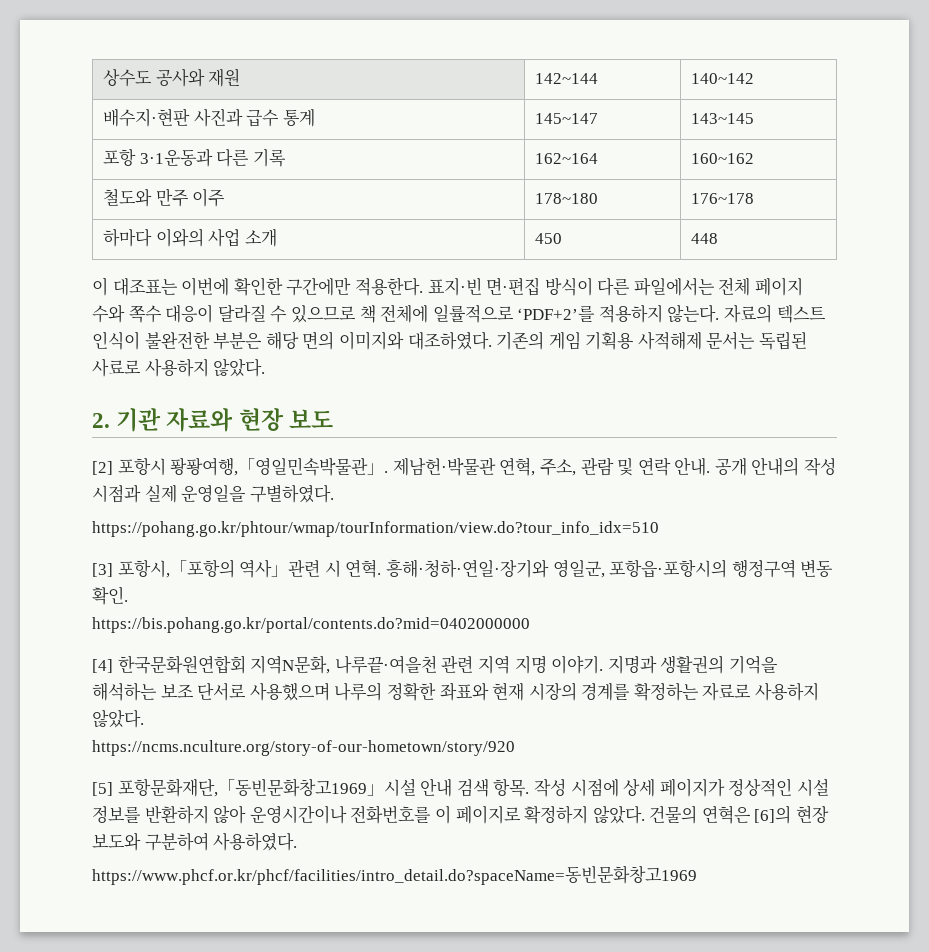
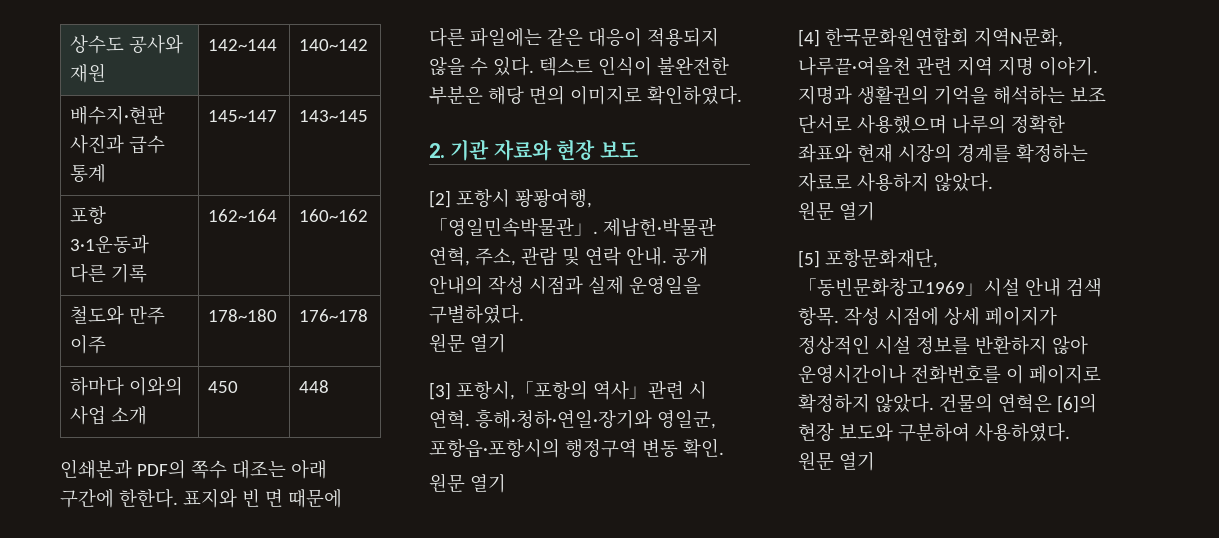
[92,277,804,296] [92,304,773,323] 이 대조표는 이번에 확인한 구간에만 적용한다. 표지·빈 면·편집 방식이 다른 파일에서는 전체 페이지 수와 쪽수 대응이 달라질 수 있으므로 책 전체에 일률적으로 ‘PDF+2’를 적용하지 않는다. 자료의 -> [60,459,327,479] [60,488,342,508] [429,27,719,47] [429,56,534,76] 인쇄본과 PDF의 쪽수 대조는 아래 구간에 한한다. 표지와 빈 면 때문에 다른 파일에는 같은 대응이 적용되지 않을 수 있다.
[338,331,808,350] [92,358,266,377] 이미지와 대조하였다. 기존의 게임 기획용 사적해제 문서는 독립된 사료로 사용하지 않았다. -> [569,85,742,105] 이미지로 확인하였다.
[92,521,659,537] https://pohang.go.kr/phtour/wmap/tourInformation/view.do?tour_info_idx=510 -> [429,333,506,353] 원문 열기
[92,617,530,633] https://bis.pohang.go.kr/portal/contents.do?mid=0402000000 -> [429,473,506,493] 원문 열기
[92,740,515,756] https://ncms.nculture.org/story-of-our-hometown/story/920 -> [798,201,875,221] 원문 열기
[92,865,697,885] https://www.phcf.or.kr/phcf/facilities/intro_detail.do?spaceName=동빈문화창고1969 -> [798,451,875,471] 원문 열기

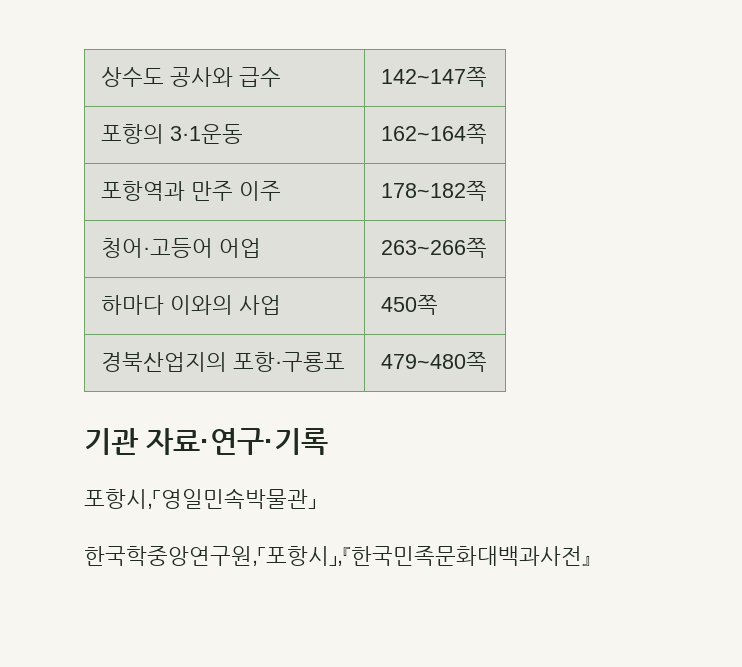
[70,63,107,83] [208,39,278,51] [299,39,369,51] [70,105,166,125] [70,135,166,154] [70,164,107,183] [208,110,278,122] [299,110,369,122] [70,206,107,225] [70,235,150,254] [70,263,148,283] [208,209,278,222] [299,209,369,222] [70,305,166,325] [70,335,107,354] [208,309,278,322] [299,309,369,322] [70,376,184,396] [70,406,148,425] [208,381,239,393] [299,380,330,393] [60,459,327,479] [60,488,342,508] [429,27,719,47] [429,56,729,76] [429,85,742,105] [429,139,638,161] [429,189,592,208] [429,218,716,237] [429,246,708,266] [429,275,701,295] [429,304,524,324] [429,333,506,353] [429,380,707,400] [429,409,716,429] [429,438,724,458] [429,473,506,493] [798,27,1063,47] [798,56,1098,76] [798,85,1106,105] [798,114,1065,134] [798,143,1088,163] [798,172,993,192] [798,201,875,221] [798,249,938,268] [798,277,1102,297] [798,306,1057,326] [798,335,1088,355] [798,364,1101,384] [798,393,1097,413] [798,422,1070,442] [798,451,875,471] 재원 | 142~144 | 140~142 // 배수지·현판 사진과 급수 통계 | 145~147 | 143~145 // 포항 3·1운동과 다른 기록 | 162~164 | 160~162 // 철도와 만주 이주 | 178~180 | 176~178 // 하마다 이와의 사업 소개 | 450 | 448 // 인쇄본과 PDF의 쪽수 대조는 아래 구간에 한한다. 표지와 빈 면 때문에 다른 파일에는 같은 대응이 적용되지 않을 수 있다. 텍스트 인식이 불완전한 부분은 해당 면의 이미지로 확인하였다. // 2. 기관 자료와 현장 보도 // [2] 포항시 퐝퐝여행,「영일민속박물관」. 제남헌·박물관 연혁, 주소, 관람 및 연락 안내. 공개 안내의 작성 시점과 실제 운영일을 구별하였다. // 원문 열기 // [3] 포항시,「포항의 역사」관련 시 연혁. 흥해·청하·연일·장기와 영일군, 포항읍·포항시의 행정구역 변동 확인. // 원문 열기 // [4] 한국문화원연합회 지역N문화, 나루끝·여을천 관련 지역 지명 이야기. 지명과 생활권의 기억을 해석하는 보조 단서로 사용했으며 나루의 정확한 좌표와 현재 시장의 경계를 확정하는 자료로 사용하지 않았다. // 원문 열기 // [5] 포항문화재단,「동빈문화창고1969」시설 안내 검색 항목. 작성 시점에 상세 페이지가 정상적인 시설 정보를 반환하지 않아 운영시간이나 전화번호를 이 페이지로 확정하지 않았다. 건물의 연혁은 [6]의 현장 보도와 구분하여 사용하였다. // 원문 열기 -> [239,67,282,87] [381,67,488,87] [101,124,244,144] [381,124,488,144] [101,181,282,201] [381,181,488,201] [101,238,262,258] [381,238,488,258] [101,295,282,315] [381,295,439,315] [101,352,346,372] [381,352,488,372] [84,428,328,455] [84,488,316,509] [84,546,590,566] 급수 | 142~147쪽 // 포항의 3·1운동 | 162~164쪽 // 포항역과 만주 이주 | 178~182쪽 // 청어·고등어 어업 | 263~266쪽 // 하마다 이와의 사업 | 450쪽 // 경북산업지의 포항·구룡포 | 479~480쪽 // 기관 자료·연구·기록 // 포항시,「영일민속박물관」 // 한국학중앙연구원,「포항시」,『한국민족문화대백과사전』

